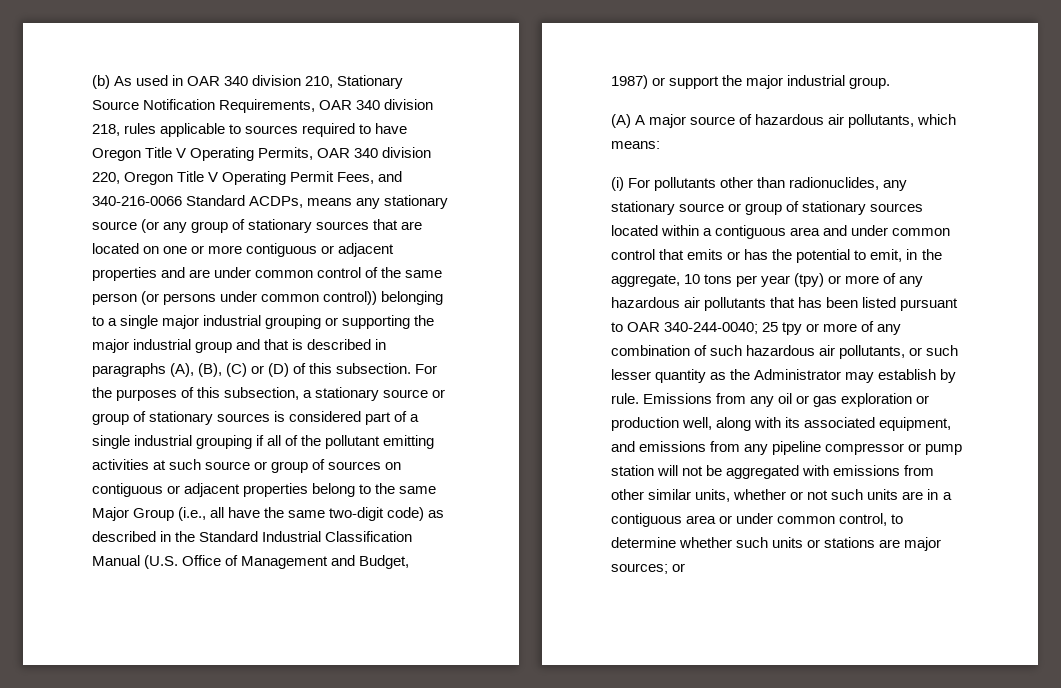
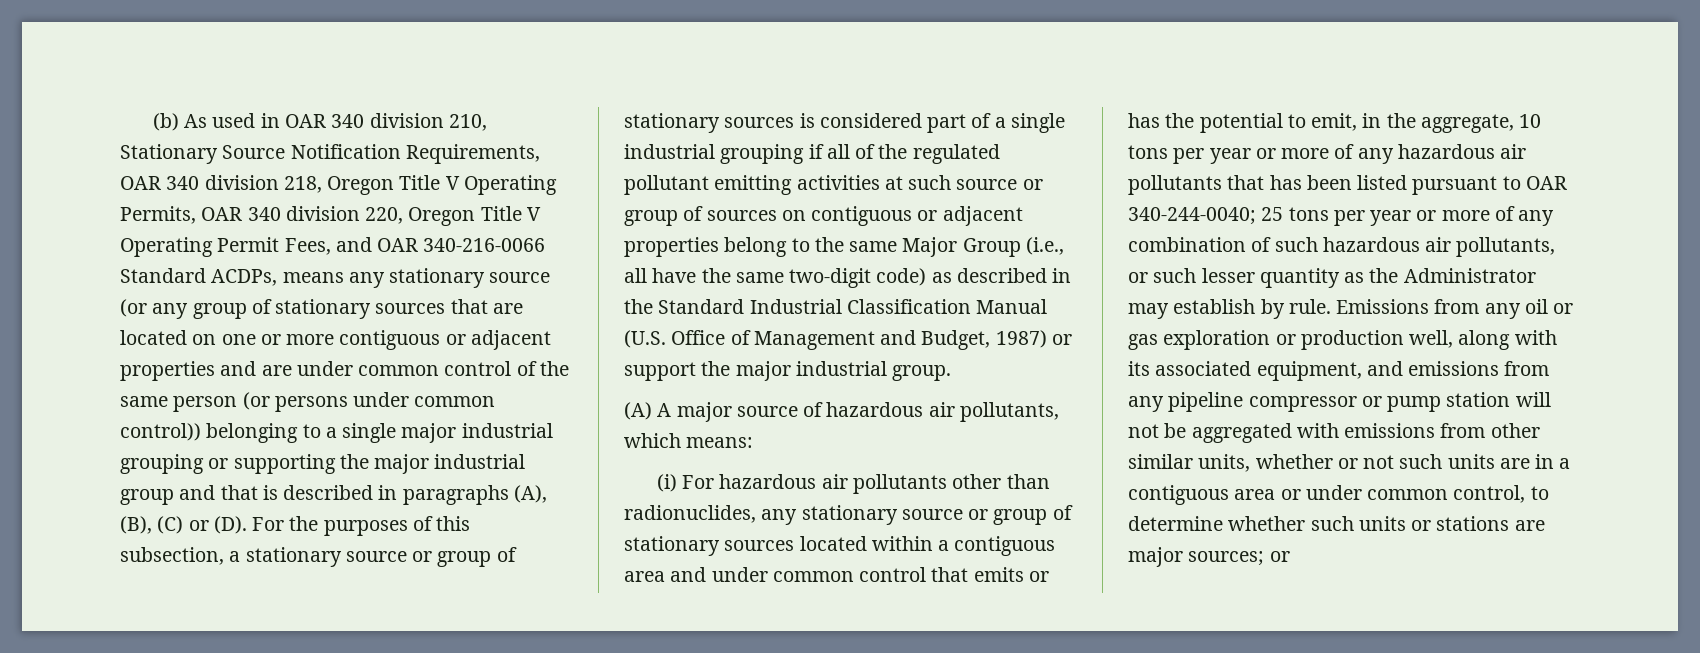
[124,123,408,137] rules applicable to sources required to have -> (322, 184) none
(403, 176) none -> [377,238,419,252] OAR
[268,363,412,377] (D) of this subsection. -> [213,516,247,534] (D).
(322, 440) none -> [912,144,1000,164] regulated
(651, 183) none -> [719,474,848,489] hazardous air
[794,273,825,287] (tpy) -> (1251, 156) none
[782,322,803,335] tpy -> [1288,207,1412,226] tons per year

